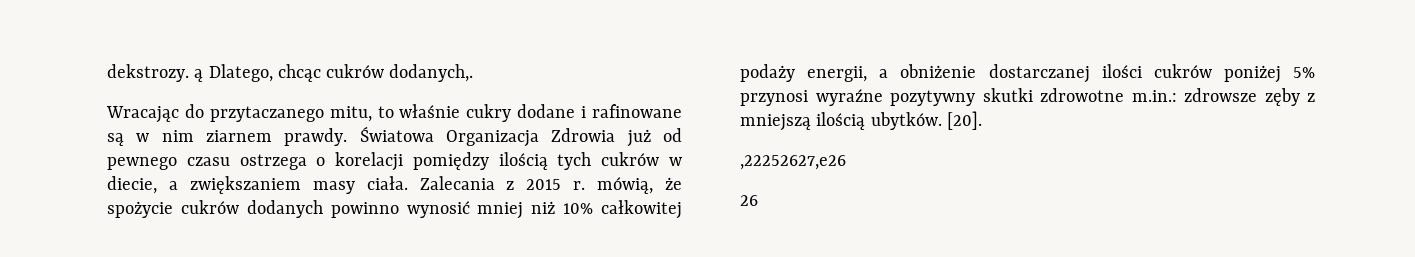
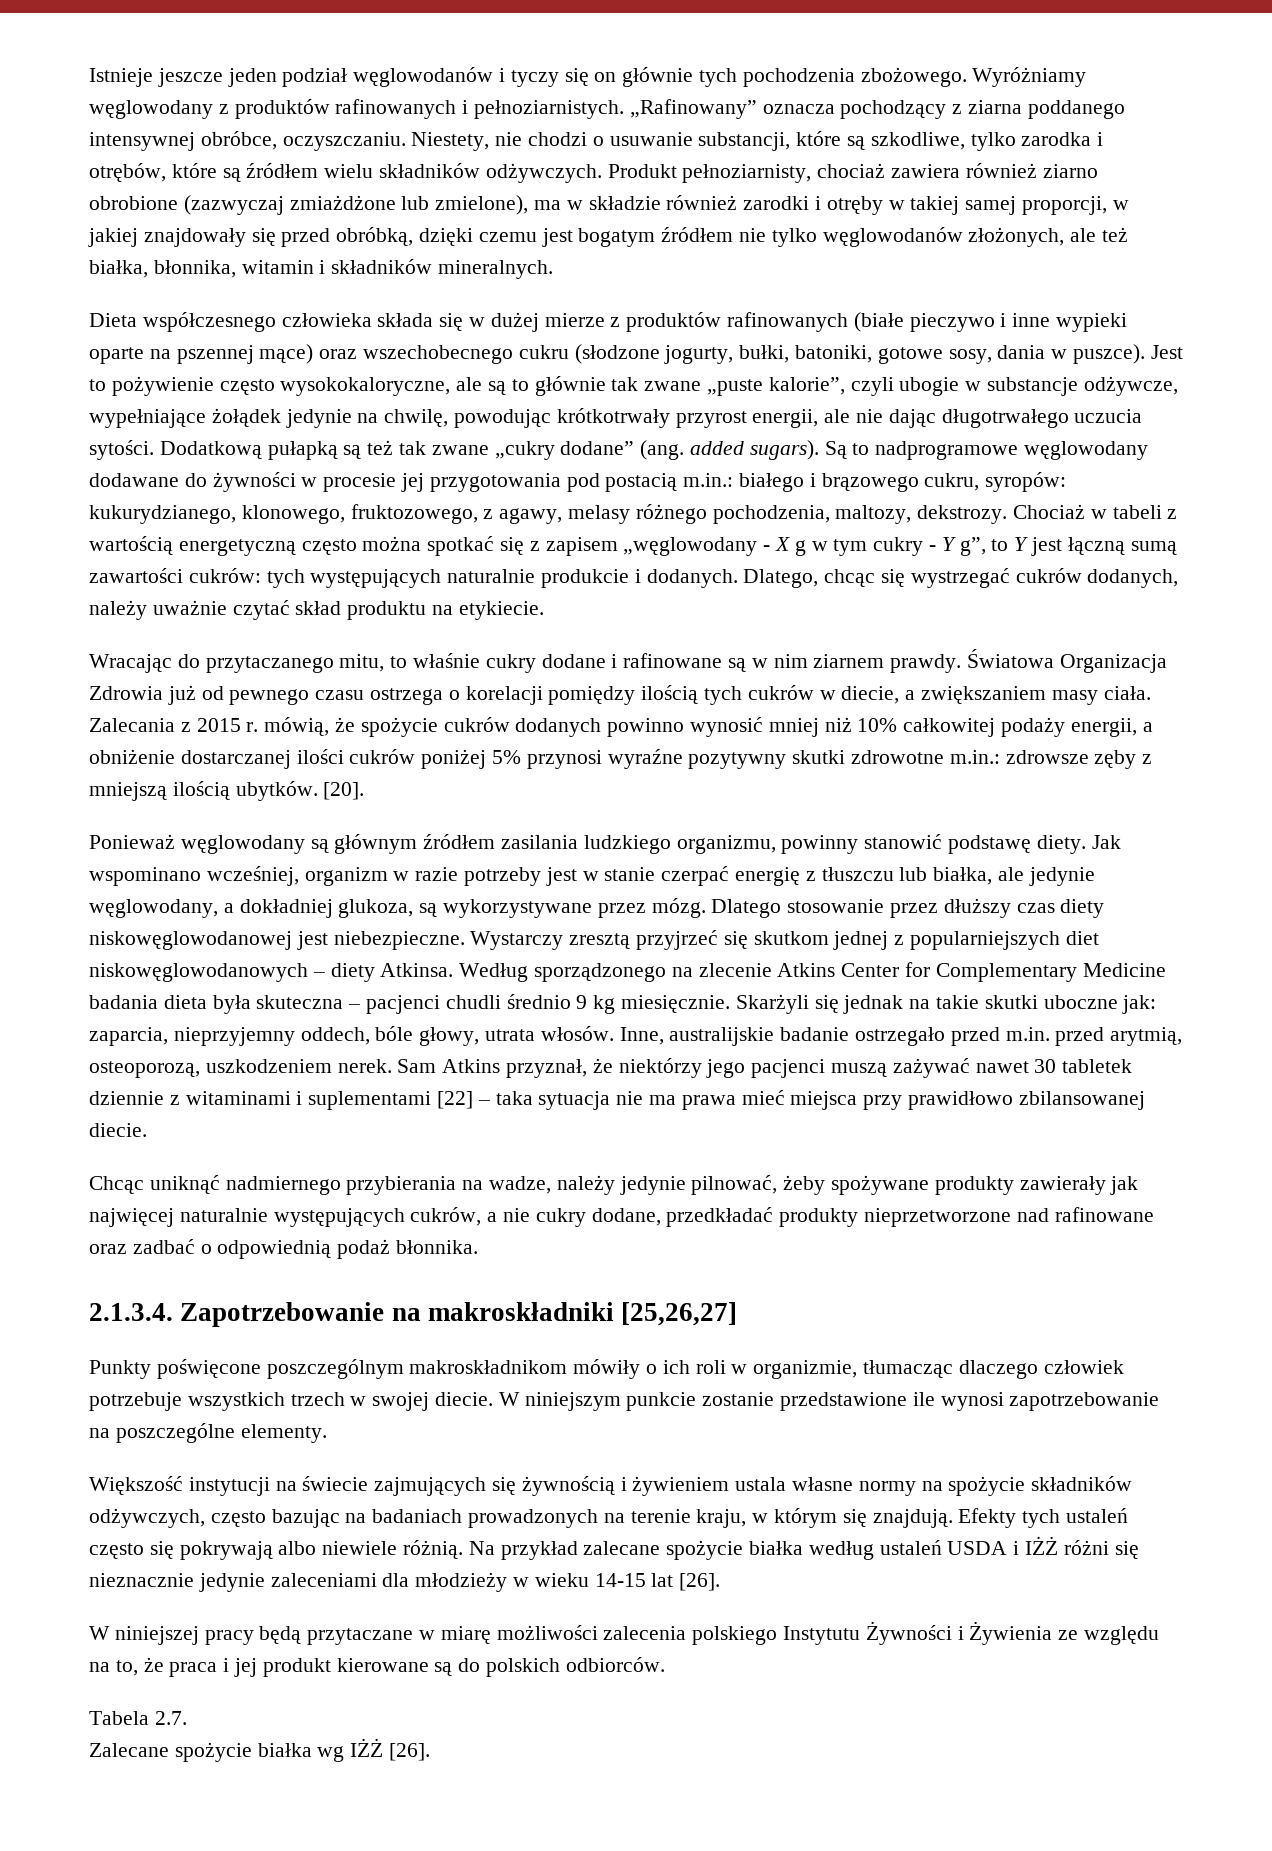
[107,64,474,82] dekstrozy. ą Dlatego, chcąc cukrów dodanych,. -> [89,67,1087,87] [89,99,1125,119] [89,131,1104,151] [89,163,1098,183] [89,195,1129,215] [88,227,1129,247] [89,259,554,279] [89,312,1128,332] [89,344,1183,364] [89,376,1178,396] [89,408,1143,428] [89,440,1149,460] [89,472,1067,492] [89,504,1178,524] [89,536,1177,556] [89,568,1179,588] [89,600,544,620] Istnieje jeszcze jeden podział węglowodanów i tyczy się on głównie tych pochodzenia zbożowego. Wyróżniamy węglowodany z produktów rafinowanych i pełnoziarnistych. „Rafinowany” oznacza pochodzący z ziarna poddanego intensywnej obróbce, oczyszczaniu. Niestety, nie chodzi o usuwanie substancji, które są szkodliwe, tylko zarodka i otrębów, które są źródłem wielu składników odżywczych. Produkt pełnoziarnisty, chociaż zawiera również ziarno obrobione (zazwyczaj zmiażdżone lub zmielone), ma w składzie również zarodki i otręby w takiej samej proporcji, w jakiej znajdowały się przed obróbką, dzięki czemu jest bogatym źródłem nie tylko węglowodanów złożonych, ale też białka, błonnika, witamin i składników mineralnych. // Dieta współczesnego człowieka składa się w dużej mierze z produktów rafinowanych (białe pieczywo i inne wypieki oparte na pszennej mące) oraz wszechobecnego cukru (słodzone jogurty, bułki, batoniki, gotowe sosy, dania w puszce). Jest to pożywienie często wysokokaloryczne, ale są to głównie tak zwane „puste kalorie”, czyli ubogie w substancje odżywcze, wypełniające żołądek jedynie na chwilę, powodując krótkotrwały przyrost energii, ale nie dając długotrwałego uczucia sytości. Dodatkową pułapką są też tak zwane „cukry dodane” (ang. added sugars). Są to nadprogramowe węglowodany dodawane do żywności w procesie jej przygotowania pod postacią m.in.: białego i brązowego cukru, syropów: kukurydzianego, klonowego, fruktozowego, z agawy, melasy różnego pochodzenia, maltozy, dekstrozy. Chociaż w tabeli z wartością energetyczną często można spotkać się z zapisem „węglowodany - X g w tym cukry - Y g”, to Y jest łączną sumą zawartości cukrów: tych występujących naturalnie produkcie i dodanych. Dlatego, chcąc się wystrzegać cukrów dodanych, należy uważnie czytać skład produktu na etykiecie.
[740,155,846,170] [740,195,758,206] ,22252627,e26 // 26 -> [89,834,1121,854] [89,866,1095,886] [89,898,1105,918] [89,930,1099,950] [89,962,1166,982] [89,994,1157,1014] [89,1026,1183,1046] [89,1058,1133,1078] [89,1090,1145,1110] [89,1123,147,1137] [89,1175,1139,1195] [89,1207,1154,1227] [89,1239,479,1259] [89,1302,738,1327] [89,1359,1124,1379] [89,1392,1160,1411] [89,1423,327,1443] [89,1476,1133,1496] [89,1508,1129,1528] [89,1536,1139,1560] [89,1572,721,1592] [89,1621,1160,1645] [89,1657,665,1677] [89,1711,187,1725] [89,1738,431,1762] Ponieważ węglowodany są głównym źródłem zasilania ludzkiego organizmu, powinny stanowić podstawę diety. Jak wspominano wcześniej, organizm w razie potrzeby jest w stanie czerpać energię z tłuszczu lub białka, ale jedynie węglowodany, a dokładniej glukoza, są wykorzystywane przez mózg. Dlatego stosowanie przez dłuższy czas diety niskowęglowodanowej jest niebezpieczne. Wystarczy zresztą przyjrzeć się skutkom jednej z popularniejszych diet niskowęglowodanowych – diety Atkinsa. Według sporządzonego na zlecenie Atkins Center for Complementary Medicine badania dieta była skuteczna – pacjenci chudli średnio 9 kg miesięcznie. Skarżyli się jednak na takie skutki uboczne jak: zaparcia, nieprzyjemny oddech, bóle głowy, utrata włosów. Inne, australijskie badanie ostrzegało przed m.in. przed arytmią, osteoporozą, uszkodzeniem nerek. Sam Atkins przyznał, że niektórzy jego pacjenci muszą zażywać nawet 30 tabletek dziennie z witaminami i suplementami [22] – taka sytuacja nie ma prawa mieć miejsca przy prawidłowo zbilansowanej diecie. // Chcąc uniknąć nadmiernego przybierania na wadze, należy jedynie pilnować, żeby spożywane produkty zawierały jak najwięcej naturalnie występujących cukrów, a nie cukry dodane, przedkładać produkty nieprzetworzone nad rafinowane oraz zadbać o odpowiednią podaż błonnika. // 2.1.3.4. Zapotrzebowanie na makroskładniki [25,26,27] // Punkty poświęcone poszczególnym makroskładnikom mówiły o ich roli w organizmie, tłumacząc dlaczego człowiek potrzebuje wszystkich trzech w swojej diecie. W niniejszym punkcie zostanie przedstawione ile wynosi zapotrzebowanie na poszczególne elementy. // Większość instytucji na świecie zajmujących się żywnością i żywieniem ustala własne normy na spożycie składników odżywczych, często bazując na badaniach prowadzonych na terenie kraju, w którym się znajdują. Efekty tych ustaleń często się pokrywają albo niewiele różnią. Na przykład zalecane spożycie białka według ustaleń USDA i IŻŻ różni się nieznacznie jedynie zaleceniami dla młodzieży w wieku 14-15 lat [26]. // W niniejszej pracy będą przytaczane w miarę możliwości zalecenia polskiego Instytutu Żywności i Żywienia ze względu na to, że praca i jej produkt kierowane są do polskich odbiorców. // Tabela 2.7. // Zalecane spożycie białka wg IŻŻ [26].

